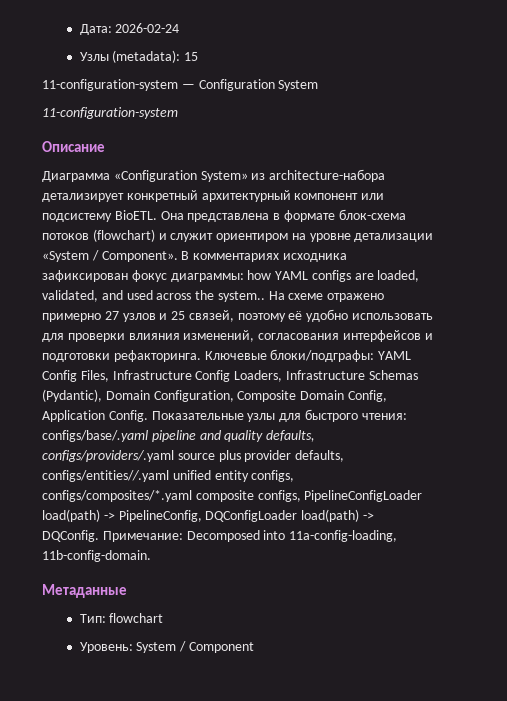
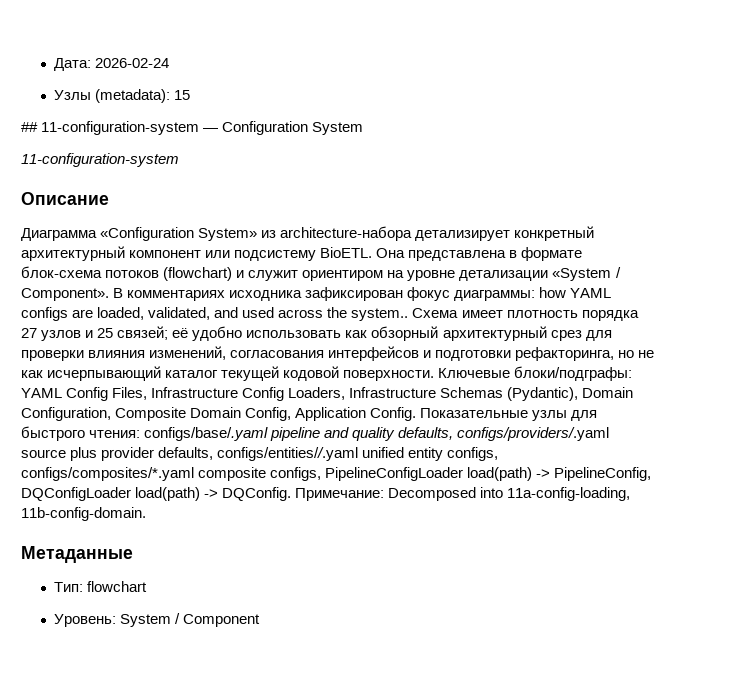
(199, 56) none -> [21,122,38,132] ##
[268,291,385,302] [42,313,101,322] На схеме отражено примерно -> [412,308,639,321] Схема имеет плотность порядка
[188,310,286,322] связей, поэтому -> [117,326,169,340] связей;
(434, 316) none -> [345,326,582,341] как обзорный архитектурный срез
[113,350,201,362] рефакторинга. -> [515,347,655,361] [21,366,435,381] рефакторинга, но не как исчерпывающий каталог текущей кодовой поверхности.

